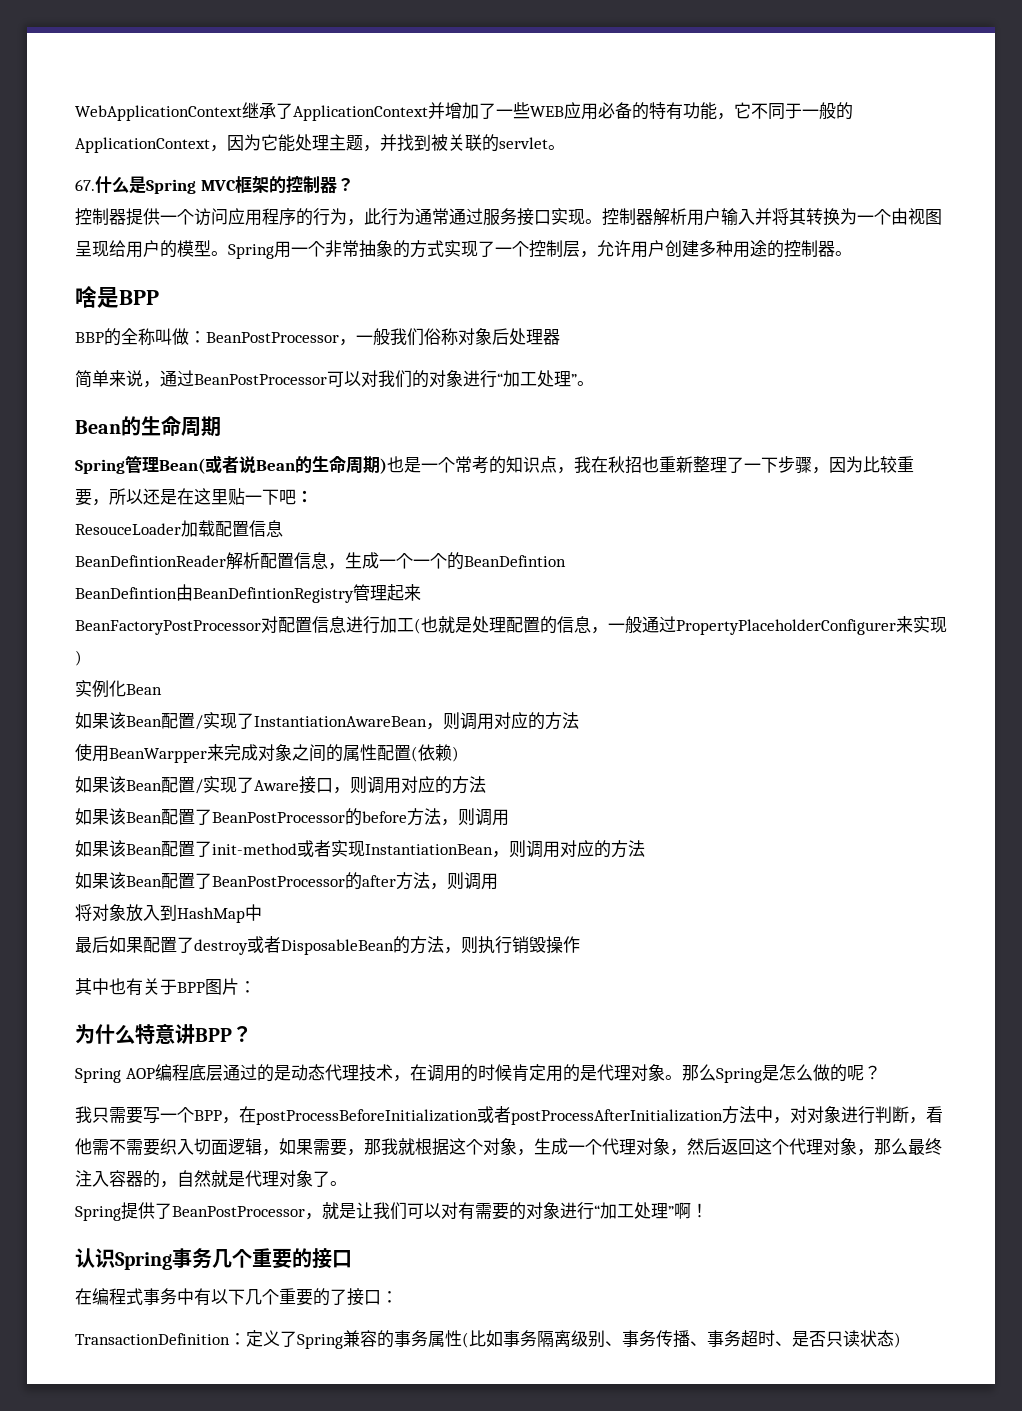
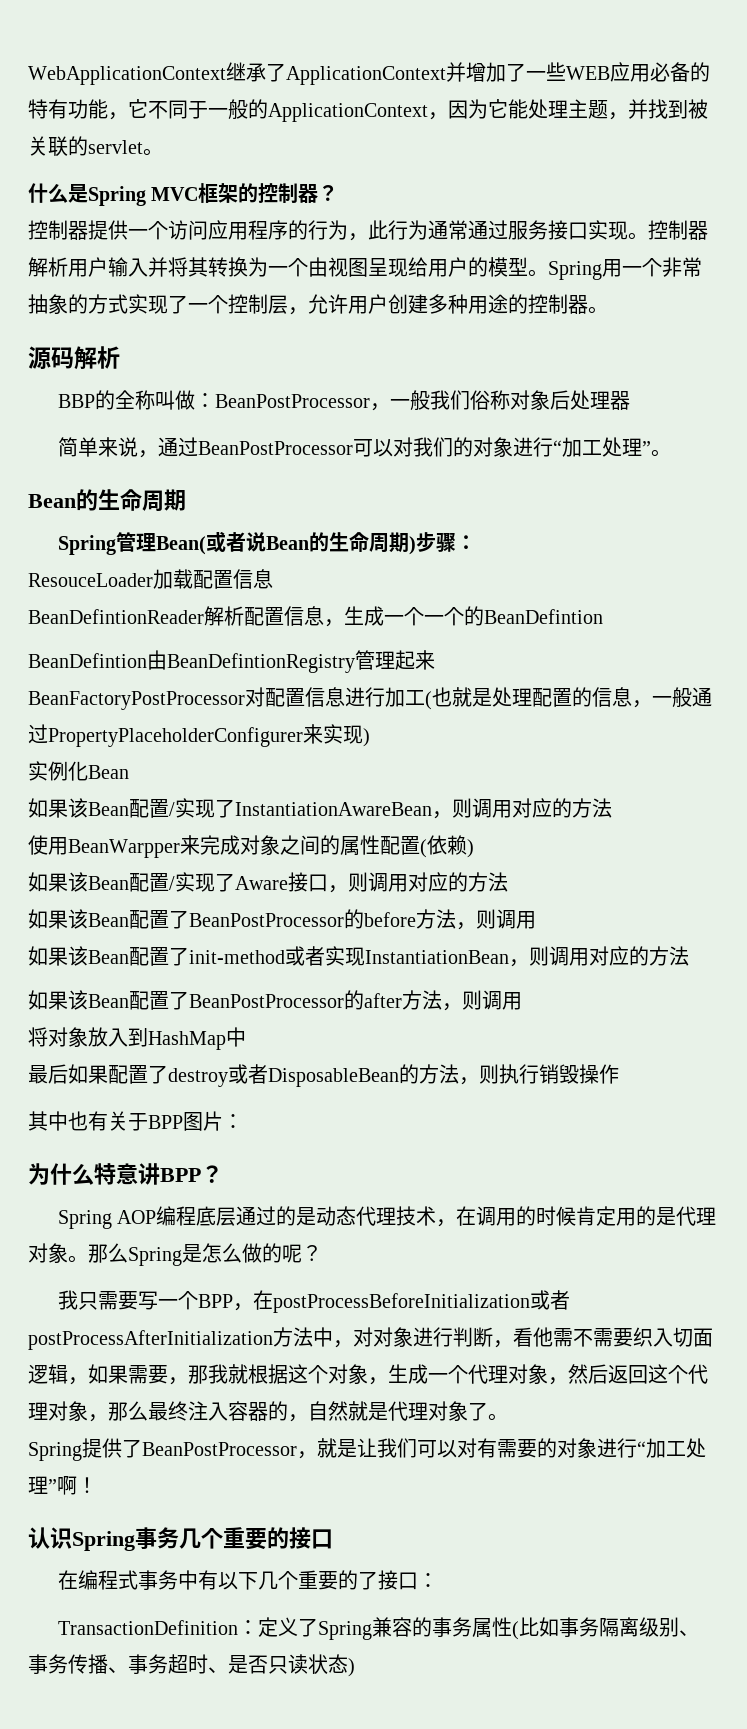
[75,179,95,191] 67. -> (163, 152) none
[75,286,159,308] 啥是BPP -> [28,346,120,370] 源码解析
[387,456,914,474] [75,488,296,506] 也是一个常考的知识点，我在秋招也重新整理了一下步骤，因为比较重要，所以还是在这里贴一下吧 -> [416,532,457,552] 步骤

